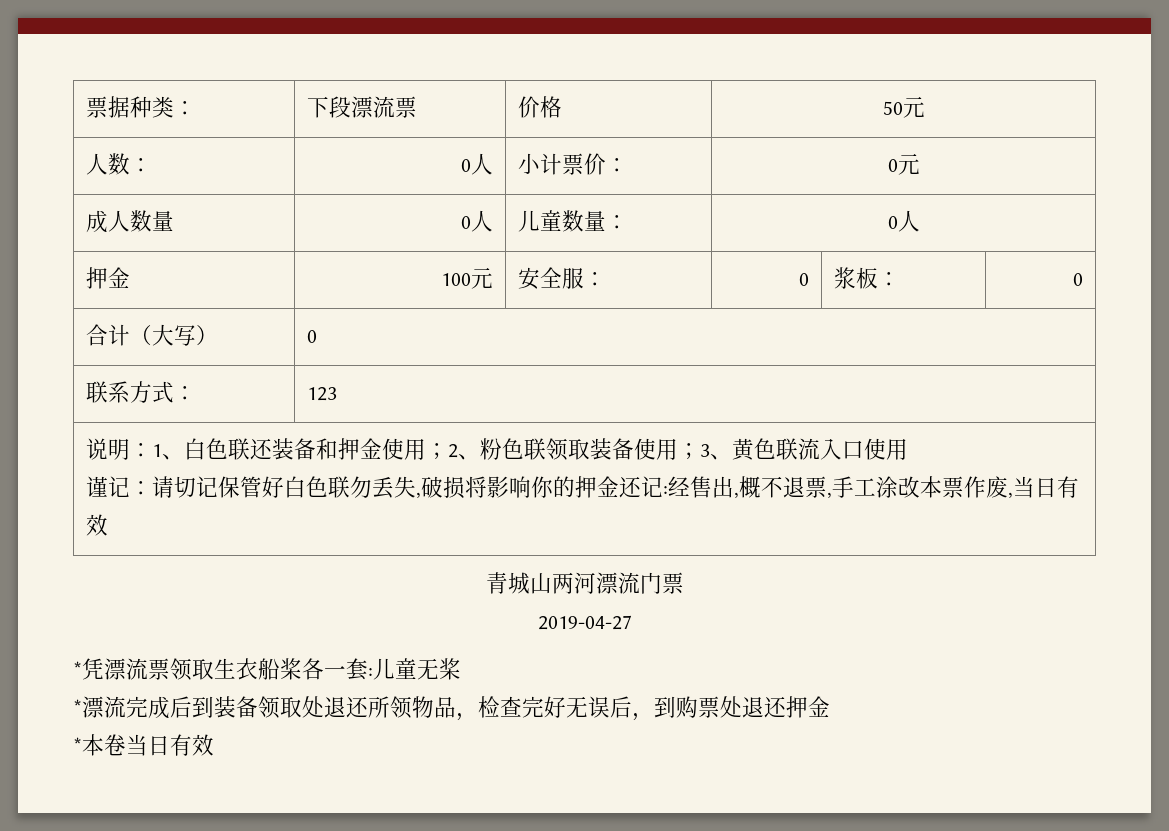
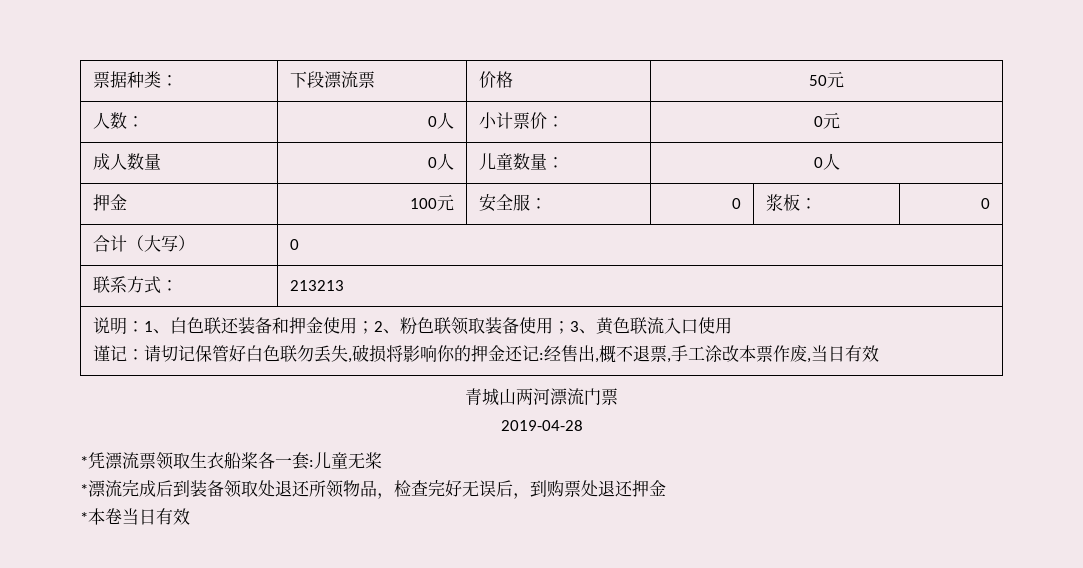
[306,387,337,401] 123 -> [290,280,345,291] 213213
[537,615,632,630] 2019-04-27 -> [500,420,583,431] 2019-04-28

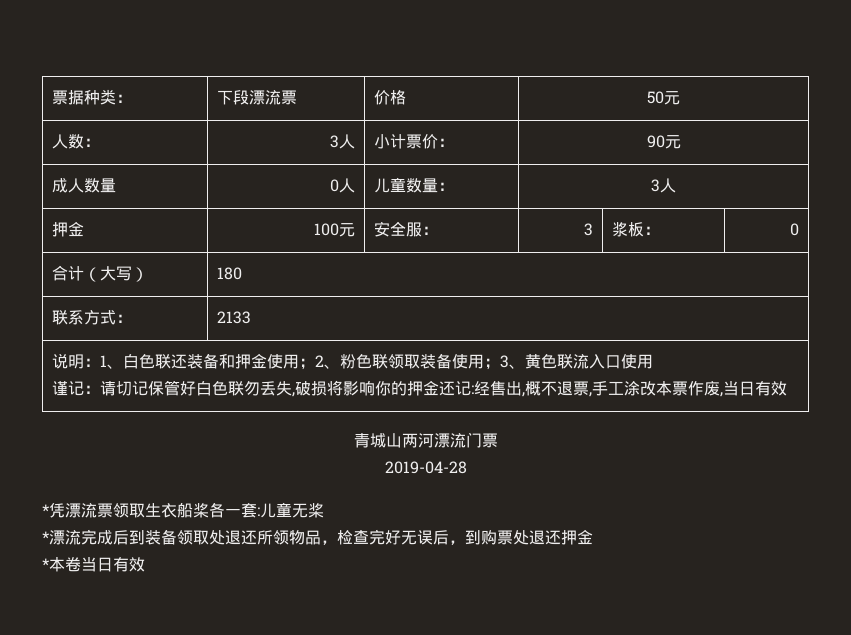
[427,116,437,127] 0 -> [329,135,339,148] 3
[813,116,823,127] 0 -> [646,135,665,148] 90
[813,157,823,168] 0 -> [651,179,660,192] 3
[731,198,741,209] 0 -> [583,223,593,236] 3
[290,239,300,250] 0 -> [217,267,243,280] 180
[290,280,345,291] 213213 -> [217,311,252,324] 2133

